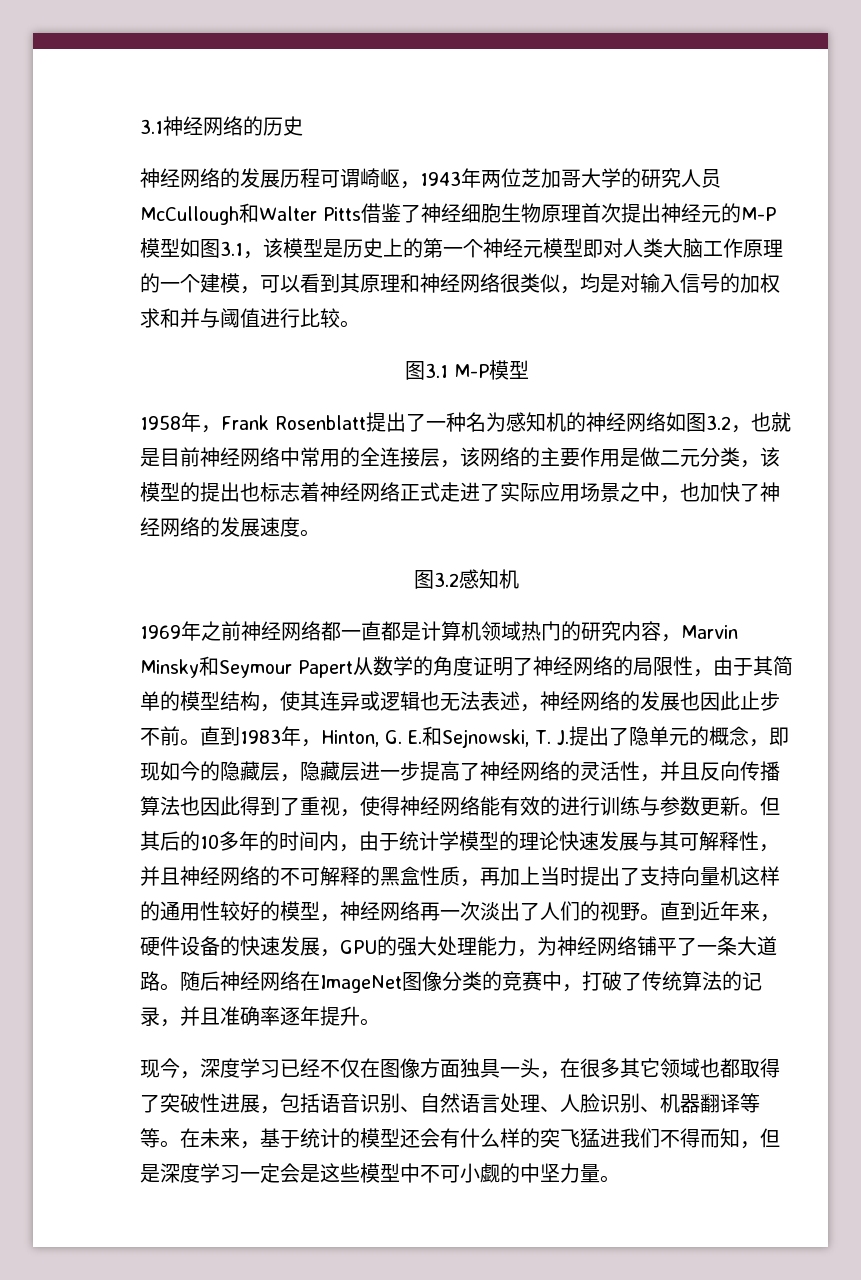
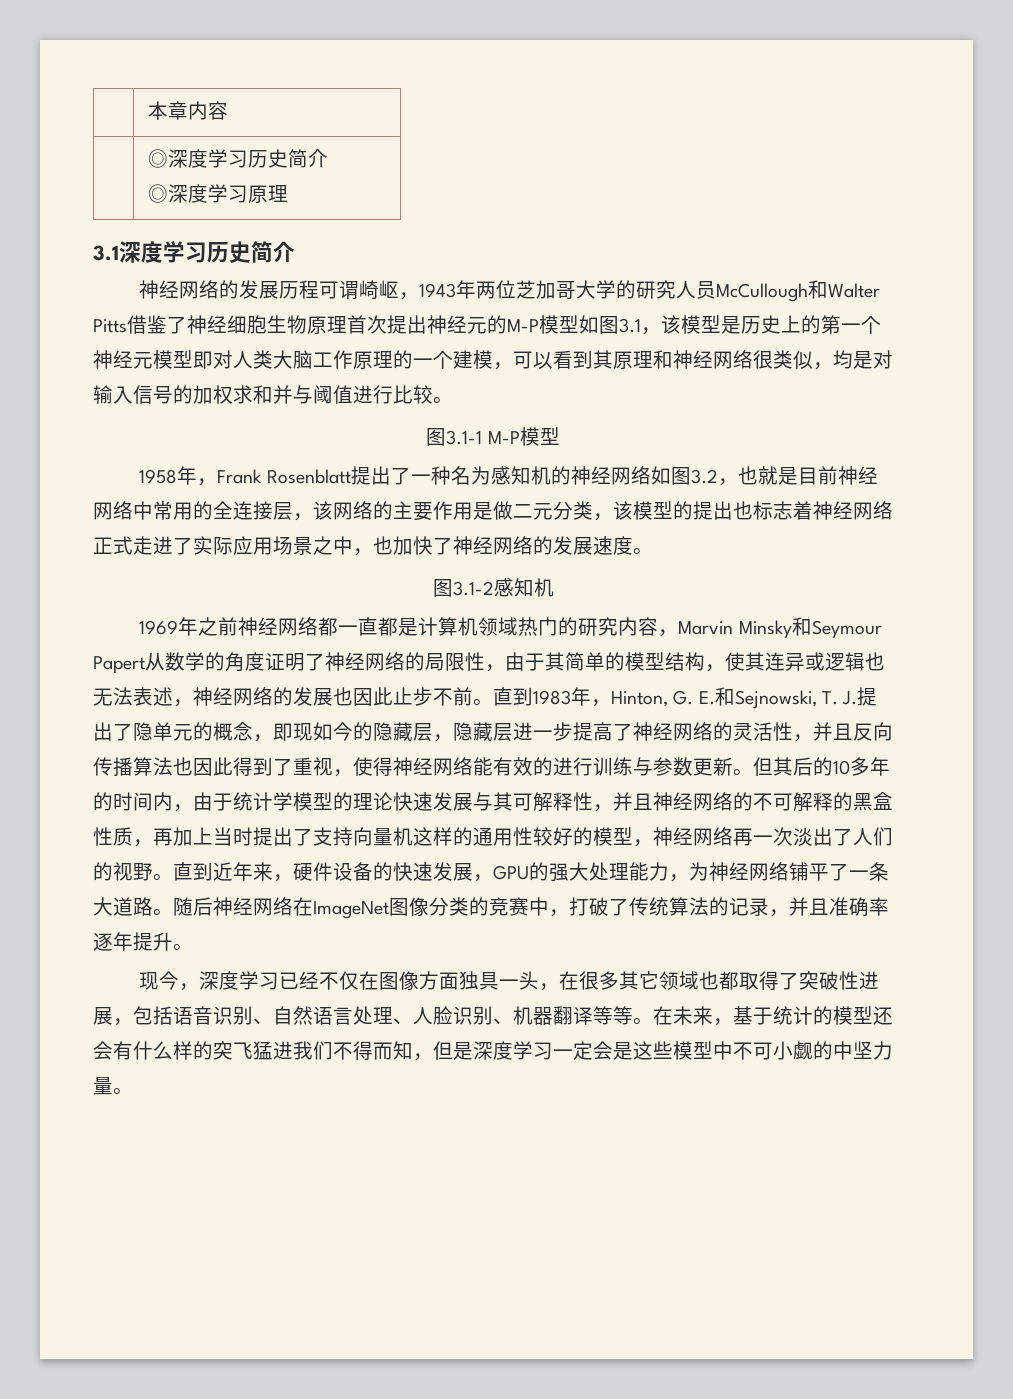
[140,116,303,136] 3.1神经网络的历史 -> [148,101,229,120] [148,149,329,168] [148,184,289,203] [93,241,295,263] | 本章内容 // | ◎深度学习历史简介 // ◎深度学习原理 // 3.1深度学习历史简介
[424,363,448,378] 3.1 -> [446,430,483,445] 3.1-1
[434,572,459,587] 3.2 -> [452,581,494,596] 3.1-2

